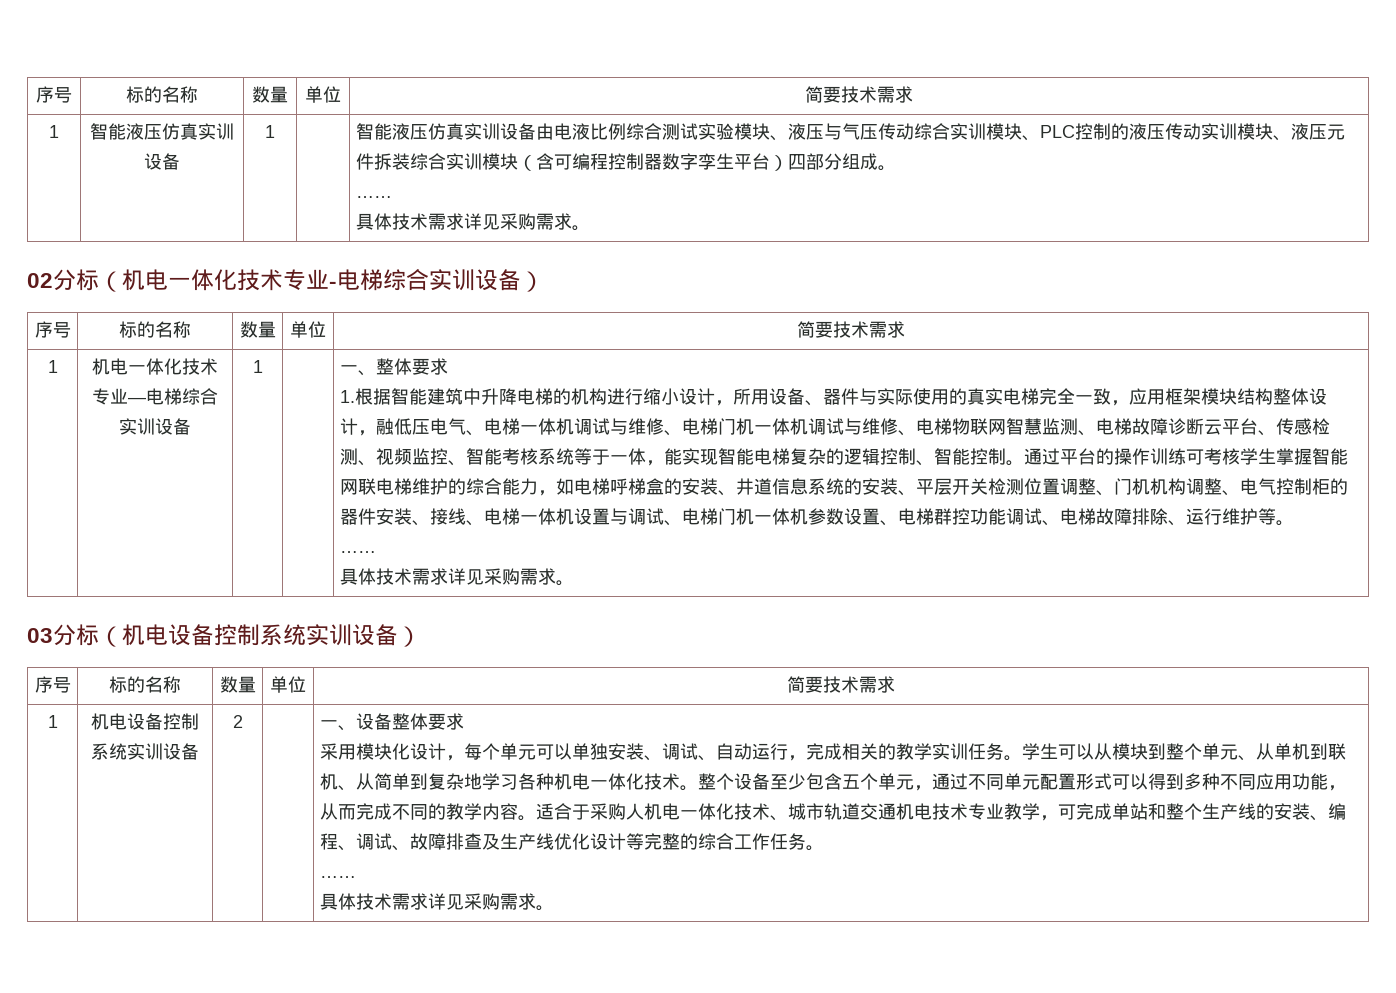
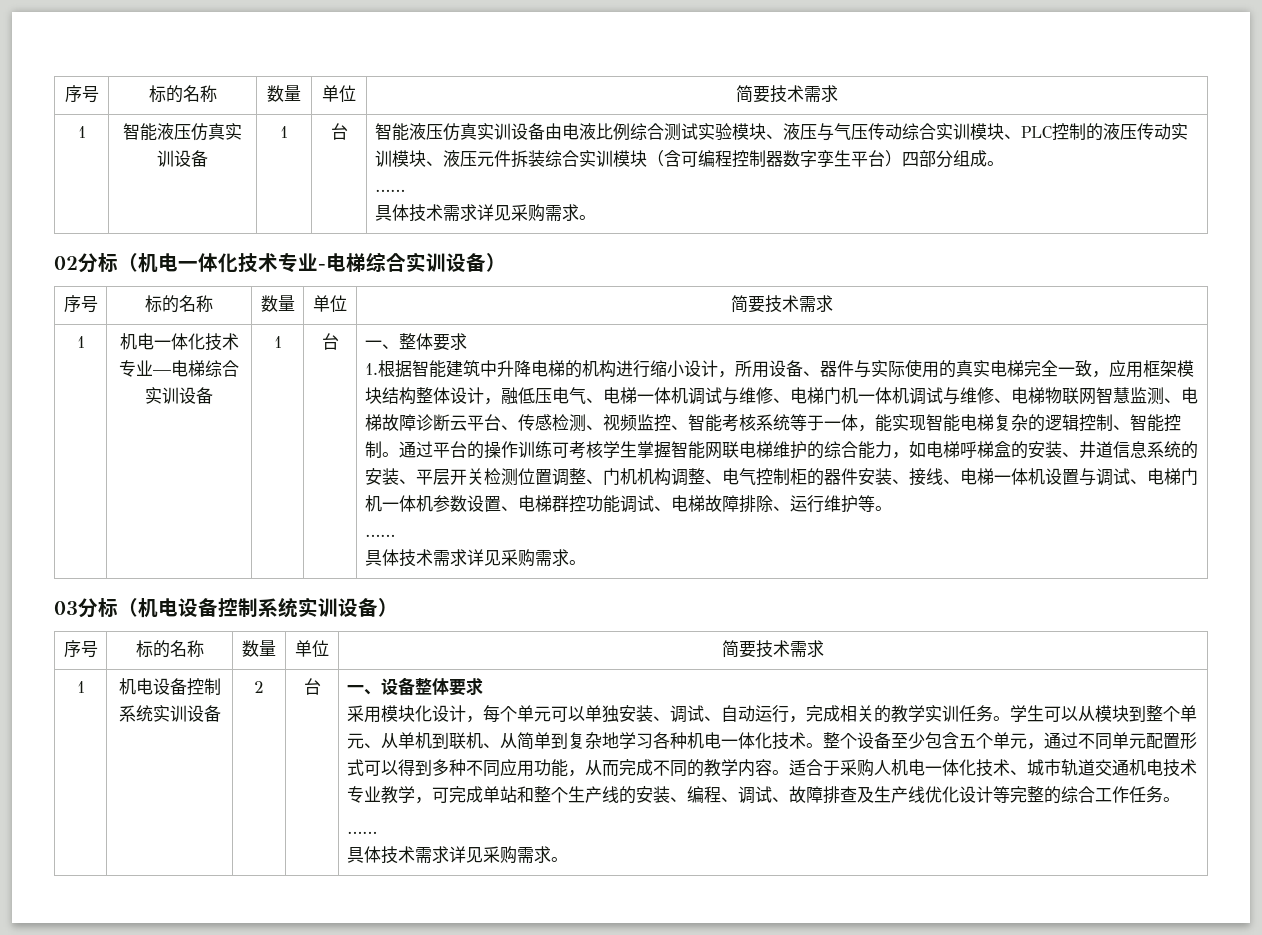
(275, 131) none -> [330,123,348,140] 台
(263, 366) none -> [321,333,339,350] 台
(243, 721) none -> [303,678,321,695] 台

